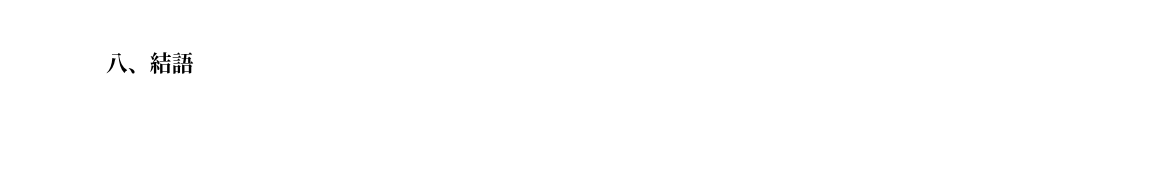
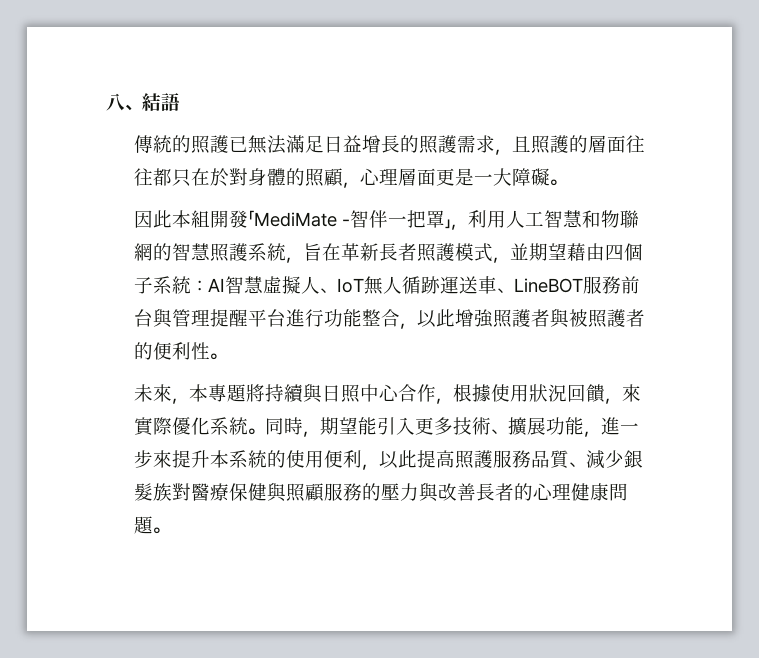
(194, 63) none -> [134,135,646,155] [134,168,568,188] [134,210,640,230] [134,243,644,263] [134,276,641,295] [134,308,646,329] [134,342,228,360] [134,383,642,404] [134,417,640,437] [134,450,644,470] [134,482,629,502] [134,516,171,534] // 傳統的照護已無法滿足日益增長的照護需求，且照護的層面往往都只在於對身體的照顧，心理層面更是一大障礙。 // 因此本組開發「MediMate -智伴一把罩」，利用人工智慧和物聯網的智慧照護系統，旨在革新長者照護模式，並期望藉由四個子系統：AI智慧虛擬人、IoT無人循跡運送車、LineBOT服務前台與管理提醒平台進行功能整合，以此增強照護者與被照護者的便利性。 // 未來，本專題將持續與日照中心合作，根據使用狀況回饋，來實際優化系統。同時，期望能引入更多技術、擴展功能，進一步來提升本系統的使用便利，以此提高照護服務品質、減少銀髮族對醫療保健與照顧服務的壓力與改善長者的心理健康問題。

